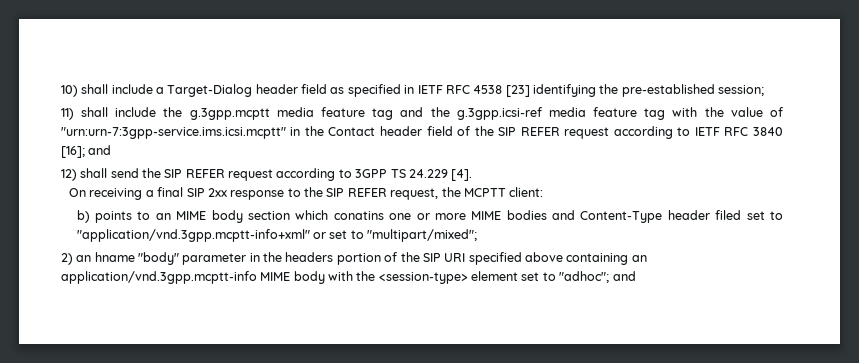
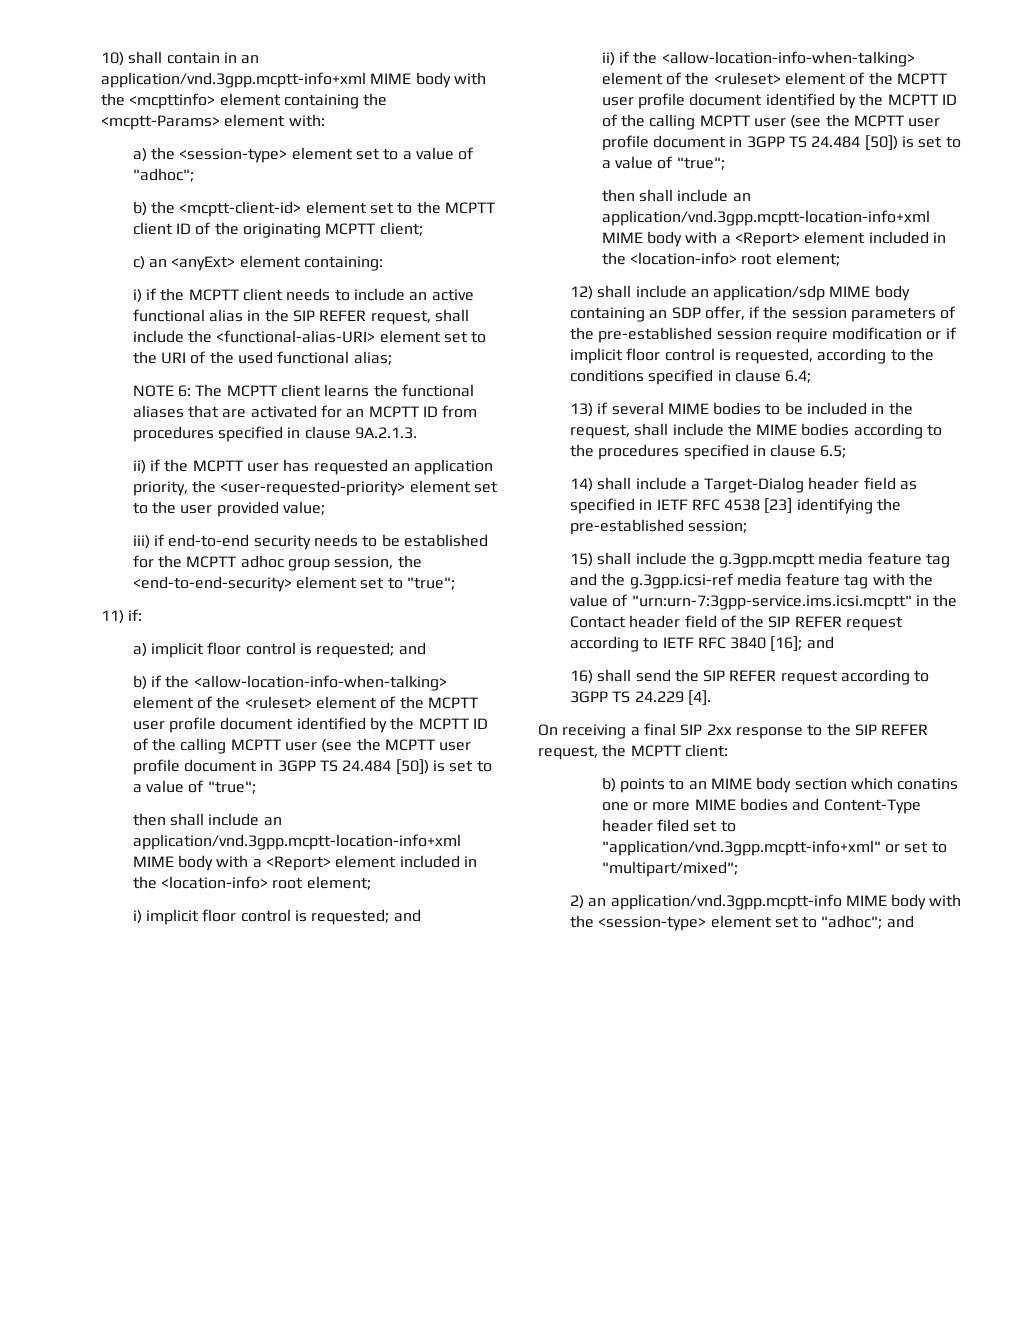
(109, 89) none -> [166,52,260,64] [100,72,486,88] [100,93,388,109] [100,114,325,130] [132,147,475,163] [132,168,194,182] [132,201,495,217] [132,222,423,238] [132,255,384,271] [132,288,474,303] [132,309,469,325] [132,330,487,343] [132,351,392,365] [132,384,474,397] [132,405,478,418] [132,426,418,442] [132,459,494,475] [132,480,499,496] [132,501,326,517] [132,534,488,550] [132,555,422,571] [132,576,456,592] [100,609,143,624] [132,642,426,658] [132,675,447,691] [132,696,478,709] [132,717,488,733] [132,738,472,754] [132,759,492,775] [132,780,256,794] [132,813,282,826] [132,834,461,850] [132,855,477,871] [132,876,371,890] [132,909,421,925] [601,51,915,67] [601,72,947,85] [601,93,957,109] [601,114,941,130] [601,135,961,151] [601,156,725,170] [601,189,751,202] [601,210,930,226] [601,231,946,247] [601,252,840,266] [569,285,910,301] [569,306,957,322] [569,327,957,343] [569,348,935,364] [569,369,812,385] [569,402,913,417] [569,423,943,439] [569,444,847,460] [569,477,632,492] contain in an application/vnd.3gpp.mcptt-info+xml MIME body with the <mcpttinfo> element containing the <mcptt-Params> element with: // a) the <session-type> element set to a value of "adhoc"; // b) the <mcptt-client-id> element set to the MCPTT client ID of the originating MCPTT client; // c) an <anyExt> element containing: // i) if the MCPTT client needs to include an active functional alias in the SIP REFER request, shall include the <functional-alias-URI> element set to the URI of the used functional alias; // NOTE 6: The MCPTT client learns the functional aliases that are activated for an MCPTT ID from procedures specified in clause 9A.2.1.3. // ii) if the MCPTT user has requested an application priority, the <user-requested-priority> element set to the user provided value; // iii) if end-to-end security needs to be established for the MCPTT adhoc group session, the <end-to-end-security> element set to "true"; // 11) if: // a) implicit floor control is requested; and // b) if the <allow-location-info-when-talking> element of the <ruleset> element of the MCPTT user profile document identified by the MCPTT ID of the calling MCPTT user (see the MCPTT user profile document in 3GPP TS 24.484 [50]) is set to a value of "true"; // then shall include an application/vnd.3gpp.mcptt-location-info+xml MIME body with a <Report> element included in the <location-info> root element; // i) implicit floor control is requested; and // ii) if the <allow-location-info-when-talking> element of the <ruleset> element of the MCPTT user profile document identified by the MCPTT ID of the calling MCPTT user (see the MCPTT user profile document in 3GPP TS 24.484 [50]) is set to a value of "true"; // then shall include an application/vnd.3gpp.mcptt-location-info+xml MIME body with a <Report> element included in the <location-info> root element; // 12) shall include an application/sdp MIME body containing an SDP offer, if the session parameters of the pre-established session require modification or if implicit floor control is requested, according to the conditions specified in clause 6.4; // 13) if several MIME bodies to be included in the request, shall include the MIME bodies according to the procedures specified in clause 6.5; // 14) shall
[60,108,74,120] 11) -> [569,553,593,567] 15)
[60,169,77,181] 12) -> [569,670,593,684] 16)
[94,252,647,265] hname "body" parameter in the headers portion of the SIP URI specified above containing an -> (607, 902) none

